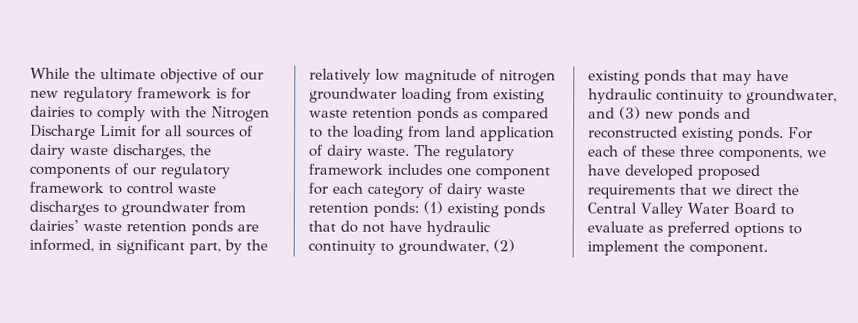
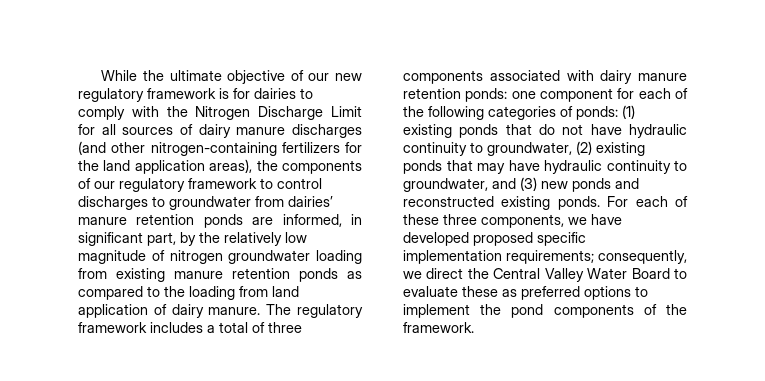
[70,144,186,160] waste discharges, -> [236,124,362,138] [78,141,362,156] [78,159,253,174] manure discharges (and other nitrogen-containing fertilizers for the land application areas),
[177,185,216,194] waste -> (322, 183) none
[83,222,122,232] waste -> [78,217,127,225] manure
[309,109,348,118] waste -> [174,271,223,279] manure
[367,147,410,156] waste. -> [208,307,261,315] manure.
[446,167,550,180] [308,182,525,199] [308,202,369,214] one component for each category of dairy waste retention -> [207,322,302,333] [403,70,687,84] [403,88,688,102] [403,106,573,120] a total of three components associated with dairy manure retention ponds: one component for each of the following categories of
[587,183,707,199] requirements that -> [537,232,586,246] [403,250,687,264] specific implementation requirements; consequently,
(644, 227) none -> [462,286,498,297] these
[689,243,768,257] component. -> [511,304,687,318] [403,322,474,333] pond components of the framework.

